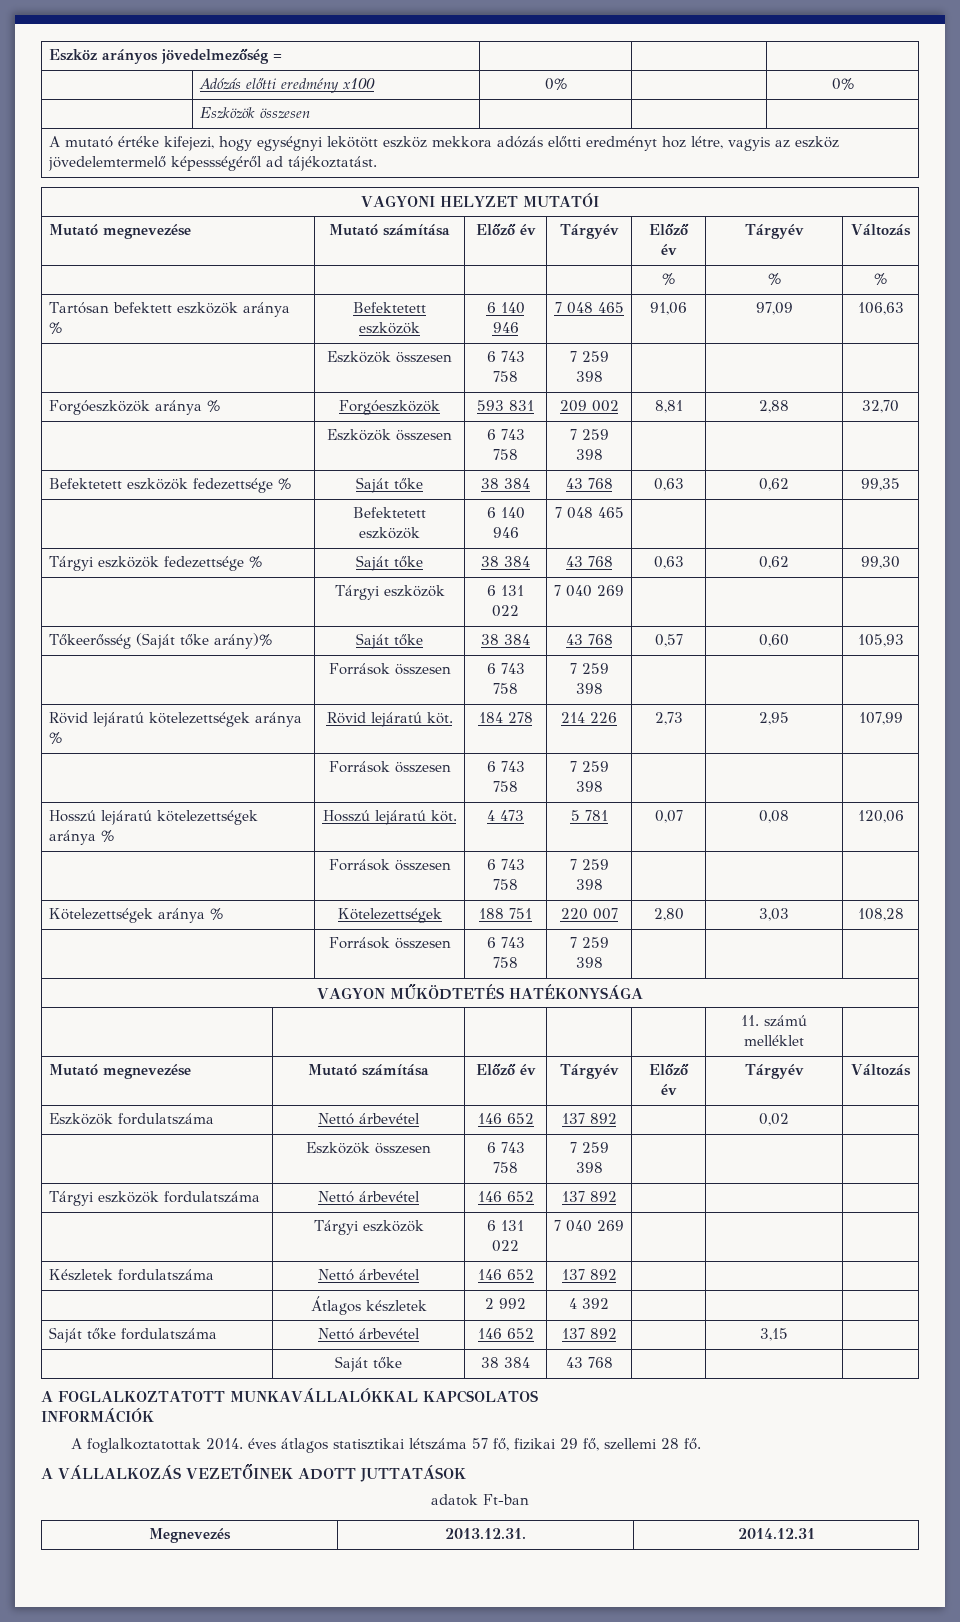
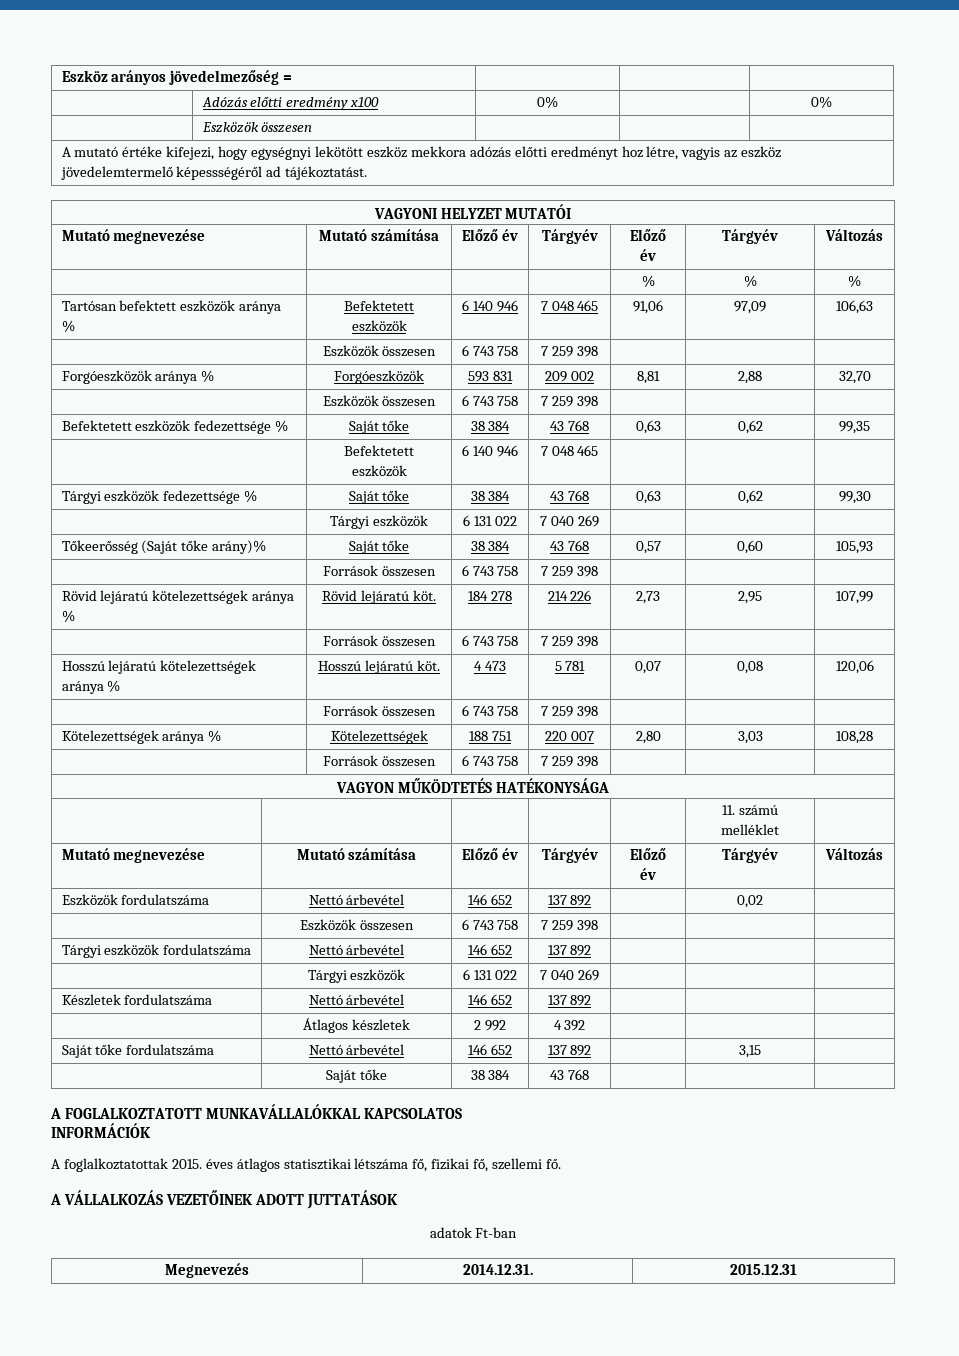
[205,1438,243,1450] 2014. -> [171,1159,202,1169] 2015.
[471,1438,488,1449] 57 -> (409, 1164) none
[559,1438,578,1449] 29 -> (470, 1164) none
[660,1438,679,1449] 28 -> (543, 1164) none
[445,1528,526,1539] [737,1528,815,1539] 2013.12.31. | 2014.12.31 -> [462,1264,533,1275] [729,1264,797,1275] 2014.12.31. | 2015.12.31

